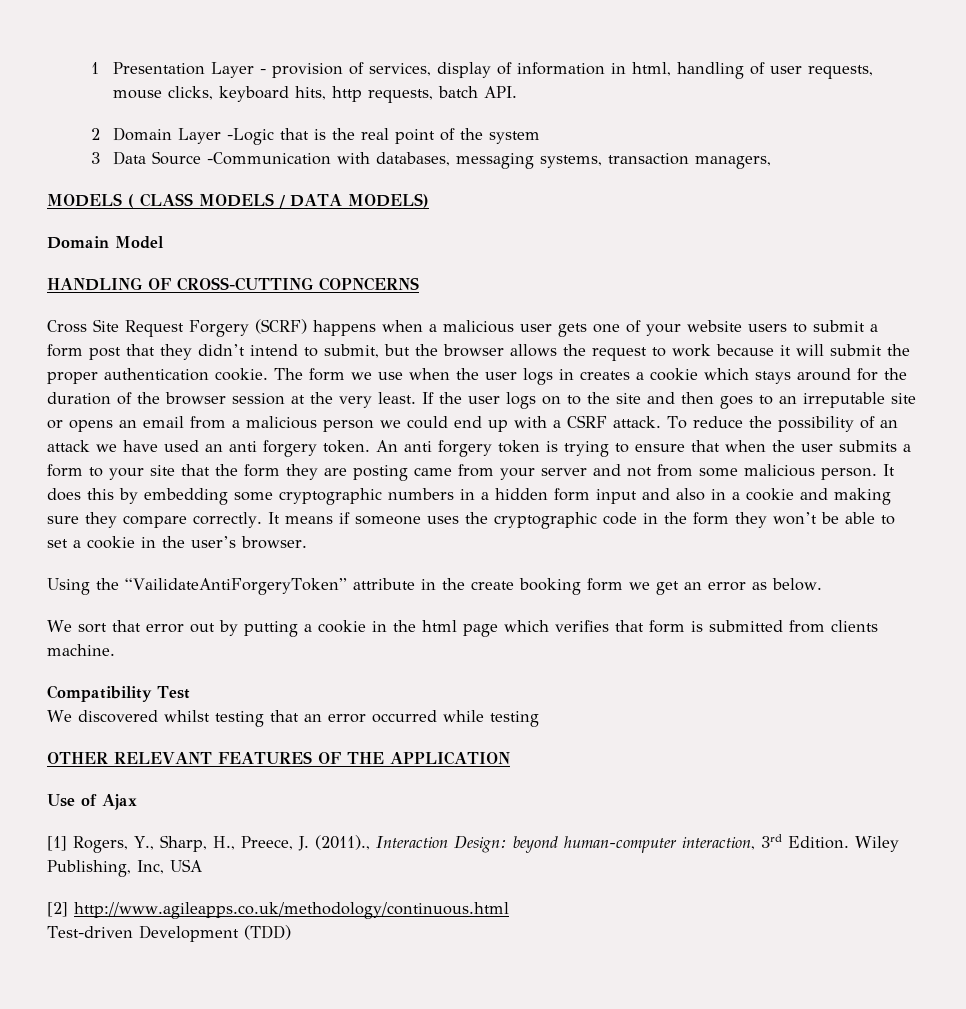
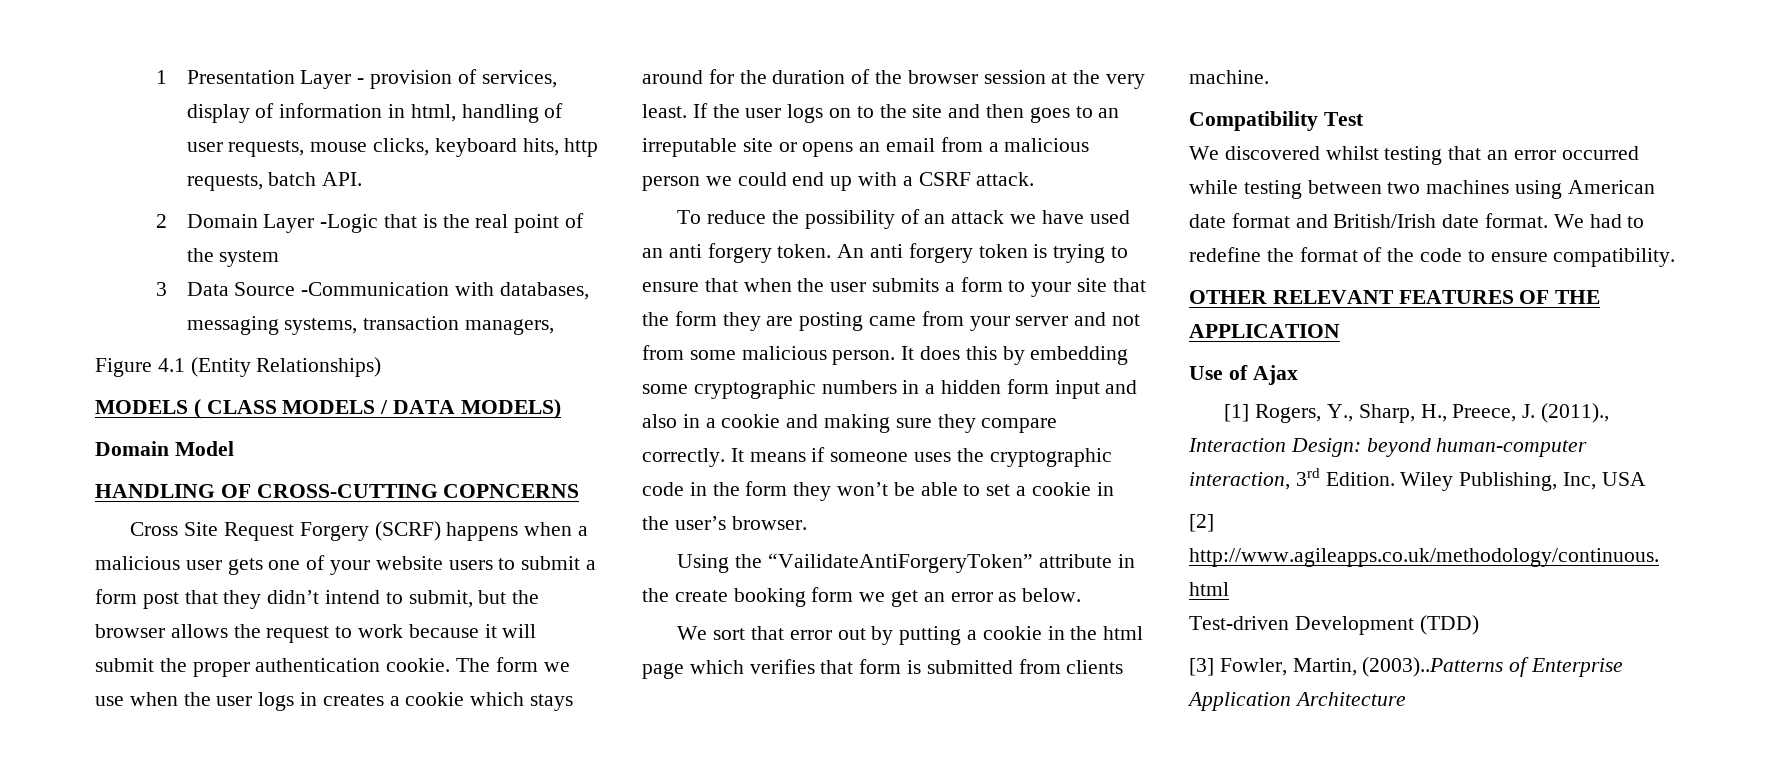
(771, 162) none -> [95,357,382,377] // Figure 4.1 (Entity Relationships)
(661, 422) none -> (1035, 179) //
(539, 719) none -> [1307,180,1655,199] [1189,213,1645,228] [1189,247,1676,267] between two machines using American date format and British/Irish date format. We had to redefine the format of the code to ensure compatibility.
(291, 932) none -> [1189,657,1624,677] [1187,692,1406,711] // [3] Fowler, Martin, (2003)..Patterns of Enterprise Application Architecture

